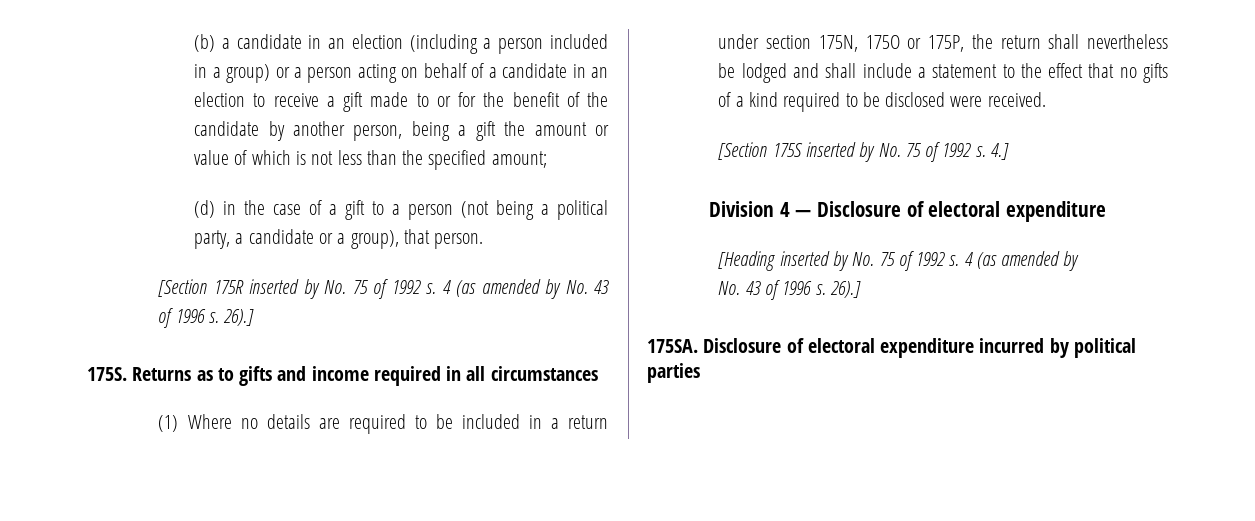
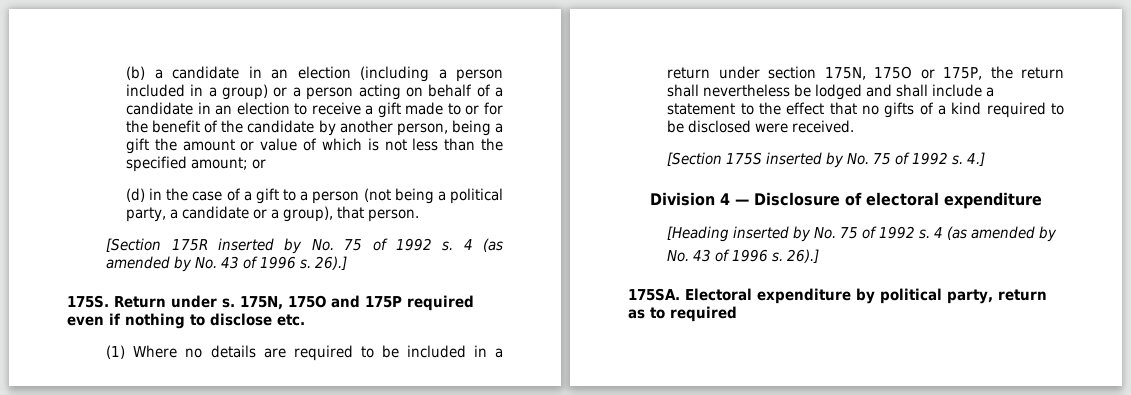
(547, 159) none -> [252,159,267,169] or
[132,366,598,386] Returns as to gifts and income required in all circumstances -> [114,295,474,311] [67,313,305,329] Return under s. 175N, 175O and 175P required even if nothing to disclose etc.
[703,338,1136,358] [647,363,700,383] Disclosure of electoral expenditure incurred by political parties -> [685,288,1047,304] [628,306,737,322] Electoral expenditure by political party, return as to required

